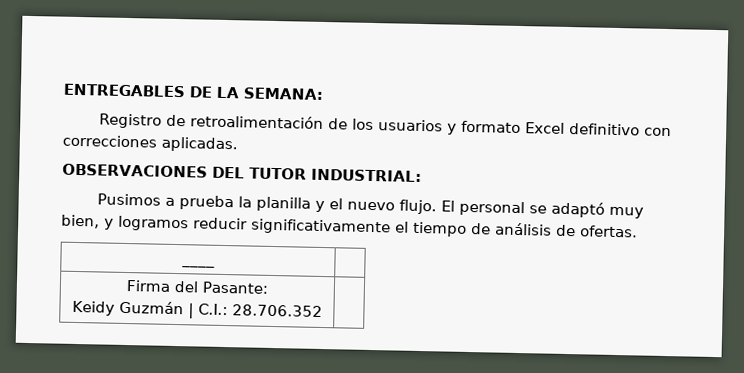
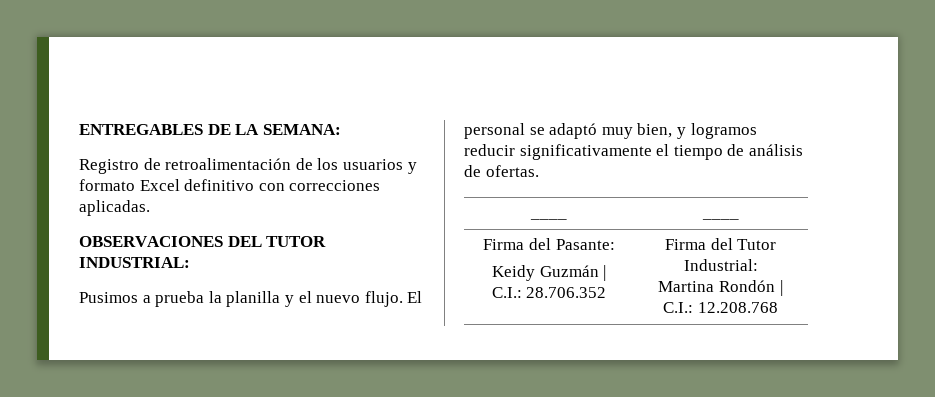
(215, 265) none -> [701,218,739,220] ____
(323, 311) none -> [664,238,777,250] [683,259,758,271] [658,280,783,296] [663,302,778,313] Firma del Tutor Industrial: // Martina Rondón | C.I.: 12.208.768

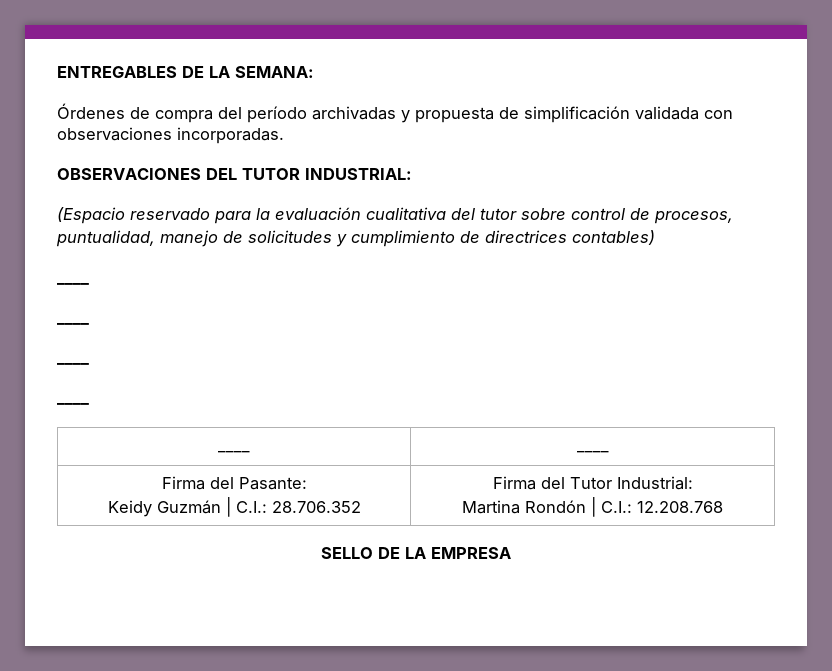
[79,158,417,174] [79,179,381,191] [79,200,150,216] [79,236,327,247] [79,257,190,268] [79,291,423,307] [464,123,757,139] [464,144,803,160] [464,165,539,177] Registro de retroalimentación de los usuarios y formato Excel definitivo con correcciones aplicadas. // OBSERVACIONES DEL TUTOR INDUSTRIAL: // Pusimos a prueba la planilla y el nuevo flujo. El personal se adaptó muy bien, y logramos reducir significativamente el tiempo de análisis de ofertas. -> [57,103,733,123] [57,127,284,144] [57,168,412,180] [57,207,733,224] [56,230,655,247] [57,283,89,285] [57,323,89,325] [57,363,89,365] [57,403,89,405] Órdenes de compra del período archivadas y propuesta de simplificación validada con observaciones incorporadas. // OBSERVACIONES DEL TUTOR INDUSTRIAL: // (Espacio reservado para la evaluación cualitativa del tutor sobre control de procesos, puntualidad, manejo de solicitudes y cumplimiento de directrices contables) // ____ // ____ // ____ // ____
(778, 307) none -> [321,547,511,559] // SELLO DE LA EMPRESA

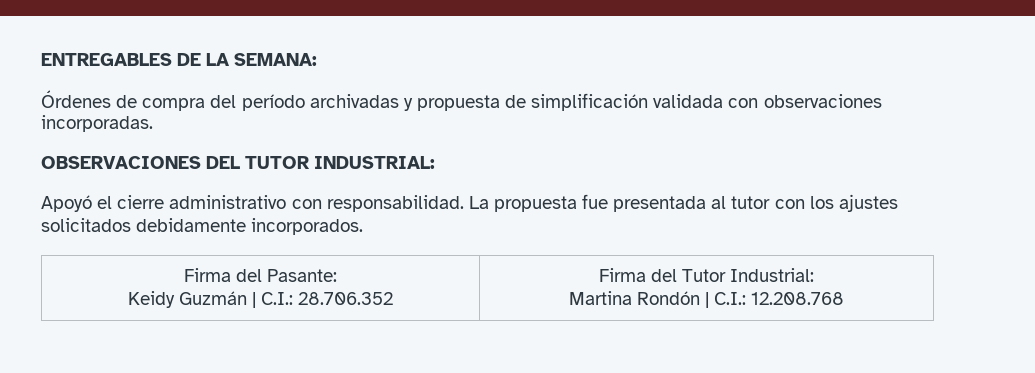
[57,207,733,224] [56,230,655,247] [57,283,89,285] [57,323,89,325] [57,363,89,365] [57,403,89,405] [218,451,250,453] [576,451,609,453] (Espacio reservado para la evaluación cualitativa del tutor sobre control de procesos, puntualidad, manejo de solicitudes y cumplimiento de directrices contables) // ____ // ____ // ____ // ____ // ____ | ____ -> [41,194,898,212] [41,218,364,235] Apoyó el cierre administrativo con responsabilidad. La propuesta fue presentada al tutor con los ajustes solicitados debidamente incorporados.
[321,547,511,559] // SELLO DE LA EMPRESA -> (845, 298) none

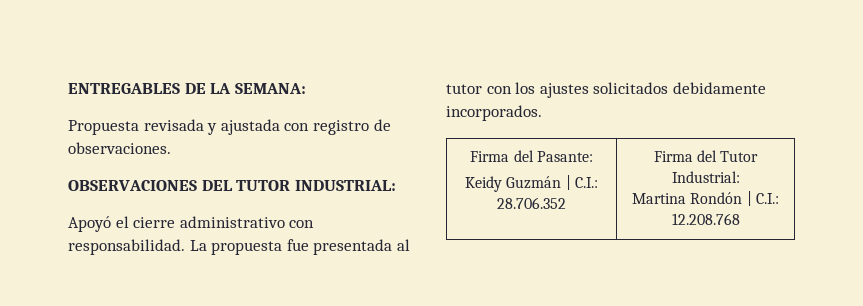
[41,90,882,111] [41,115,153,132] Órdenes de compra del período archivadas y propuesta de simplificación validada con observaciones incorporadas. -> [68,119,391,135] [68,142,171,154] Propuesta revisada y ajustada con registro de observaciones.

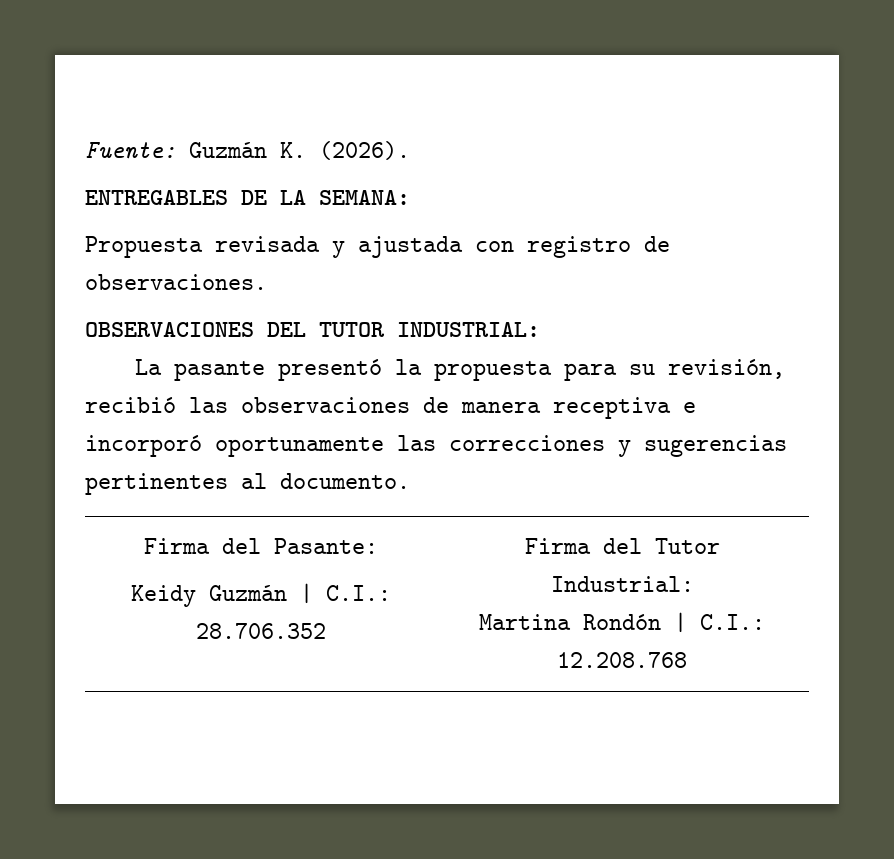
(68, 88) none -> [85,141,410,160] Fuente: Guzmán K. (2026). //
[68,216,315,232] [68,239,410,255] [446,82,766,98] [446,105,542,121] Apoyó el cierre administrativo con responsabilidad. La propuesta fue presentada al tutor con los ajustes solicitados debidamente incorporados. -> [135,359,786,381] [85,397,696,419] [85,435,787,457] [85,473,410,495] La pasante presentó la propuesta para su revisión, recibió las observaciones de manera receptiva e incorporó oportunamente las correcciones y sugerencias pertinentes al documento.

